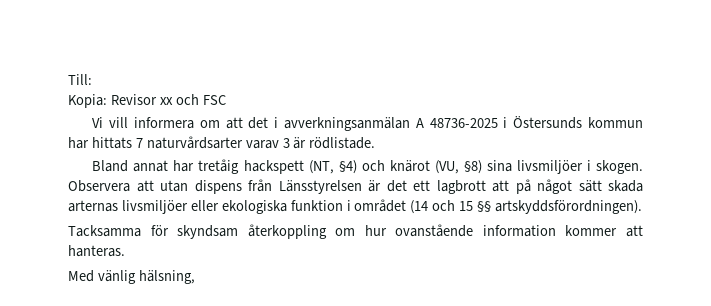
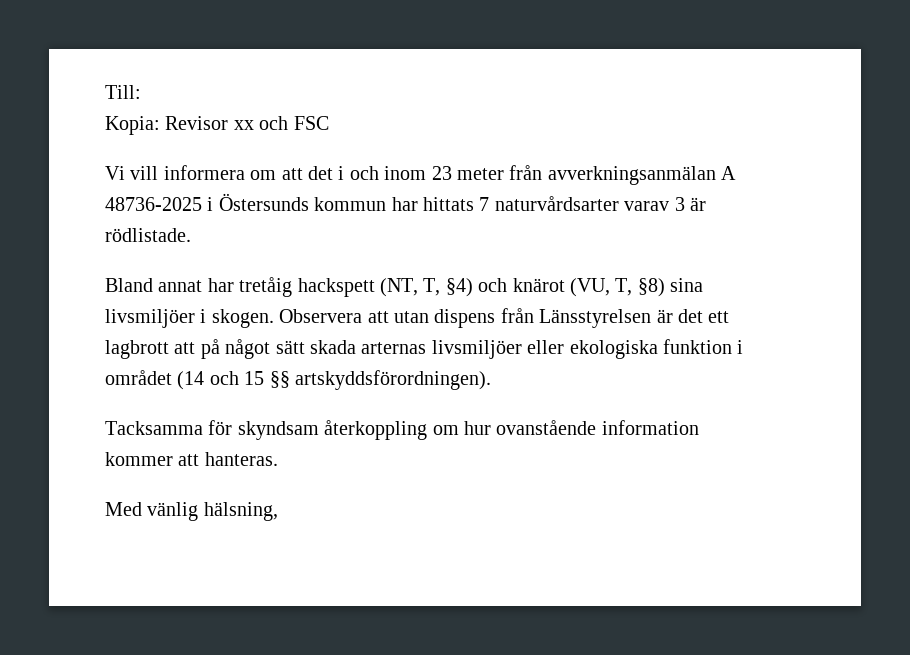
(279, 122) none -> [349,165,543,180] och inom 23 meter från
(334, 167) none -> [423,278,441,296] T,
(459, 167) none -> [615,278,633,296] T,

